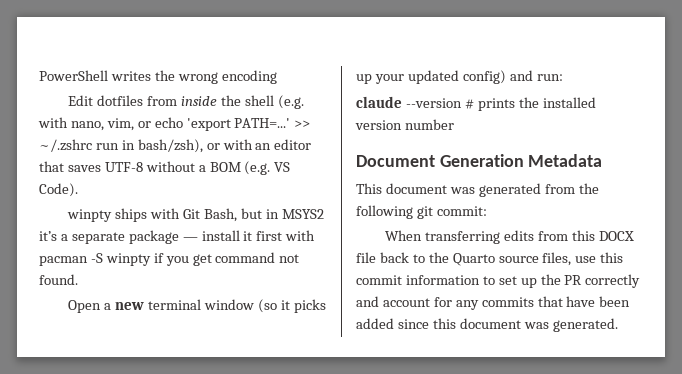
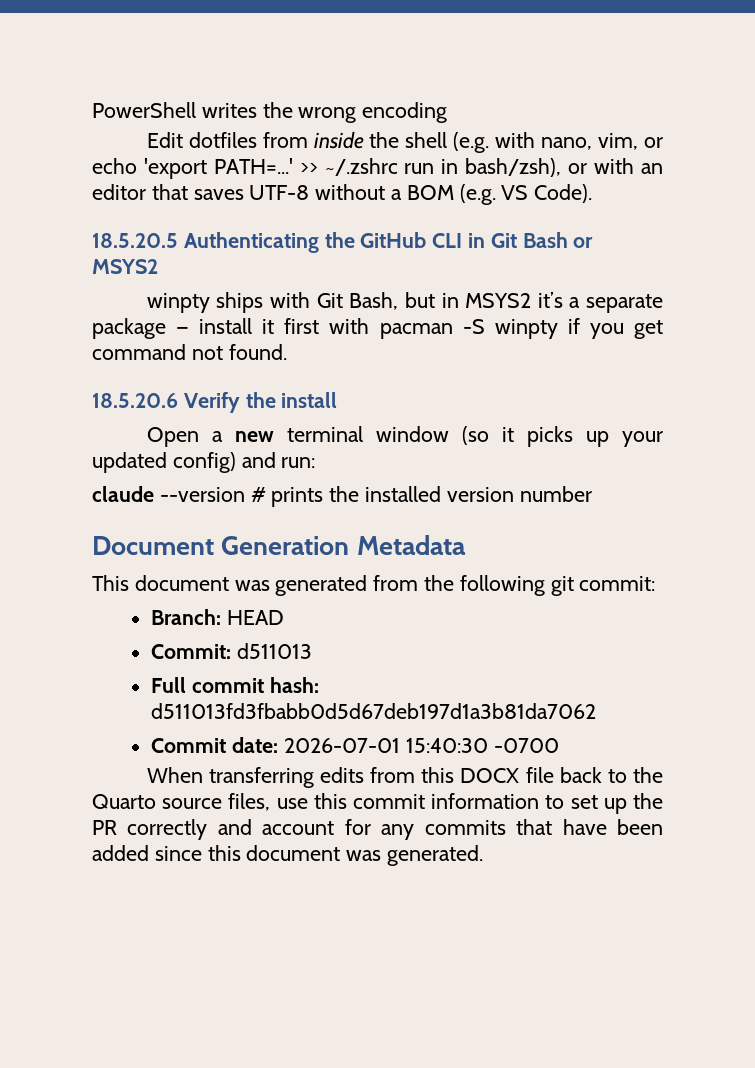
(78, 190) none -> [92,232,594,253] [92,259,158,274] // 18.5.20.5 Authenticating the GitHub CLI in Git Bash or MSYS2
(78, 279) none -> [92,392,338,413] // 18.5.20.6 Verify the install
(487, 211) none -> [151,609,285,625] [151,643,313,659] [151,677,319,693] [151,703,597,719] [151,737,559,753] // Branch: HEAD // Commit: d511013 // Full commit hash: d511013fd3fbabb0d5d67deb197d1a3b81da7062 // Commit date: 2026-07-01 15:40:30 -0700

